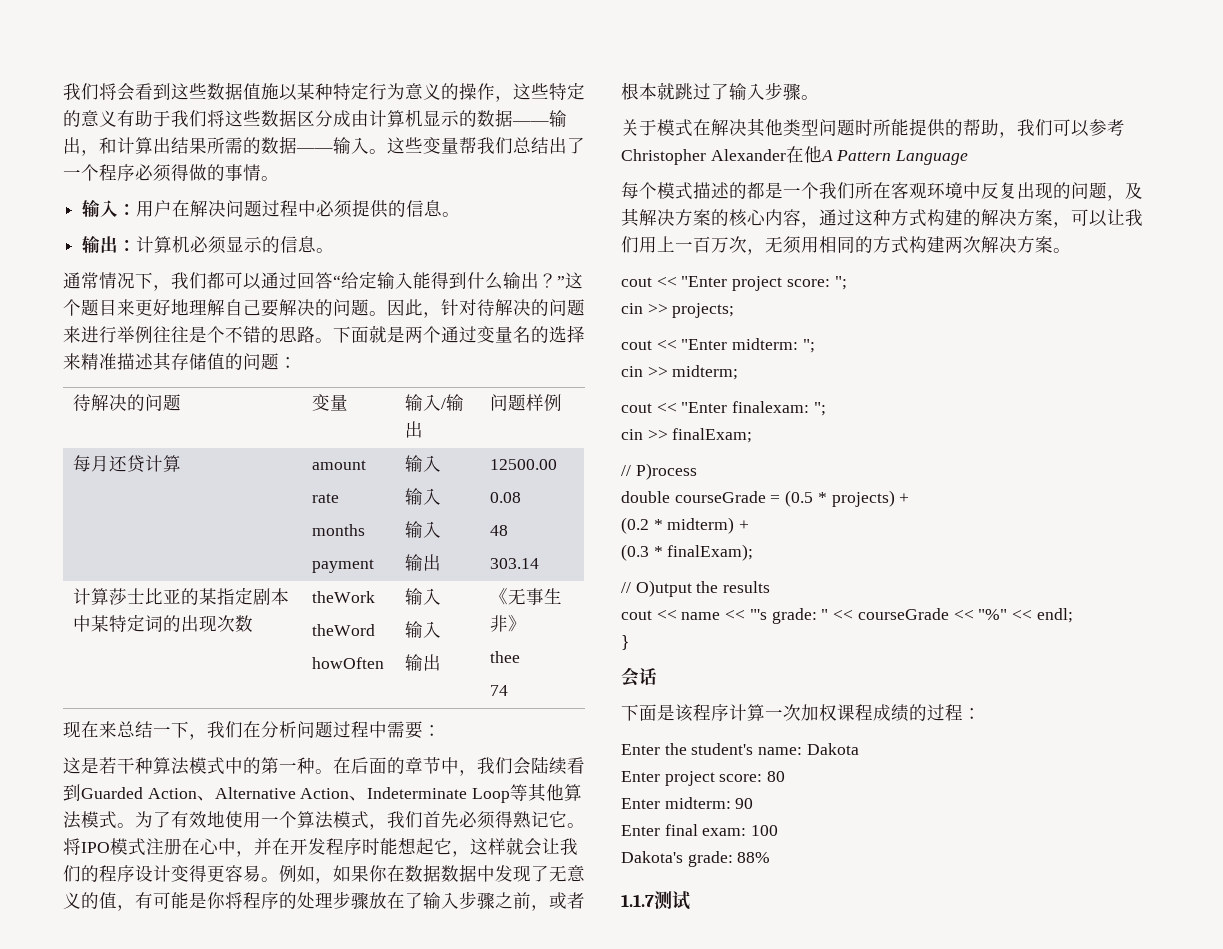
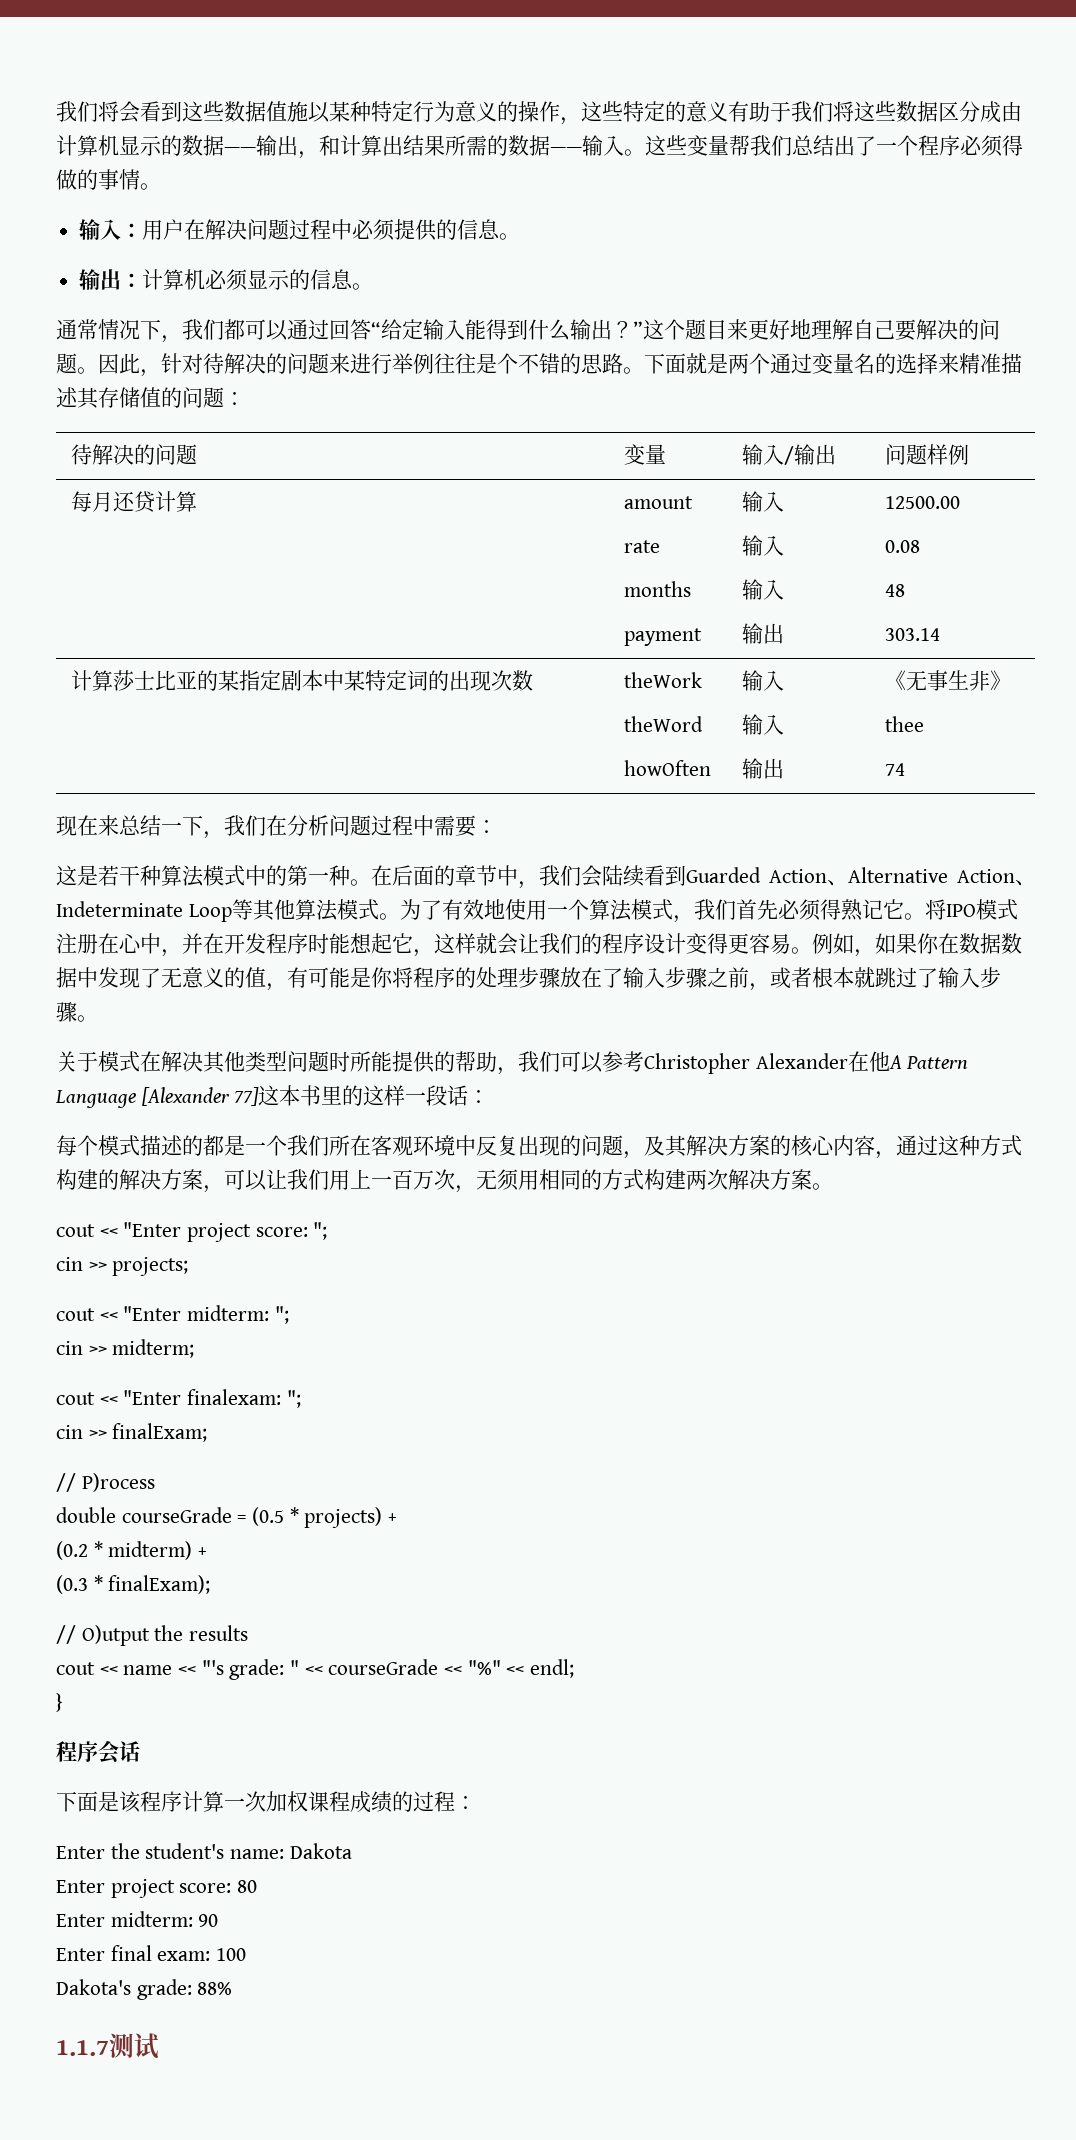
(969, 157) none -> [141,1085,490,1106] [Alexander 77]这本书里的这样一段话：
(629, 642) none -> [56,1741,98,1762] 程序

